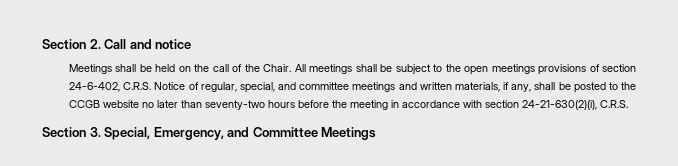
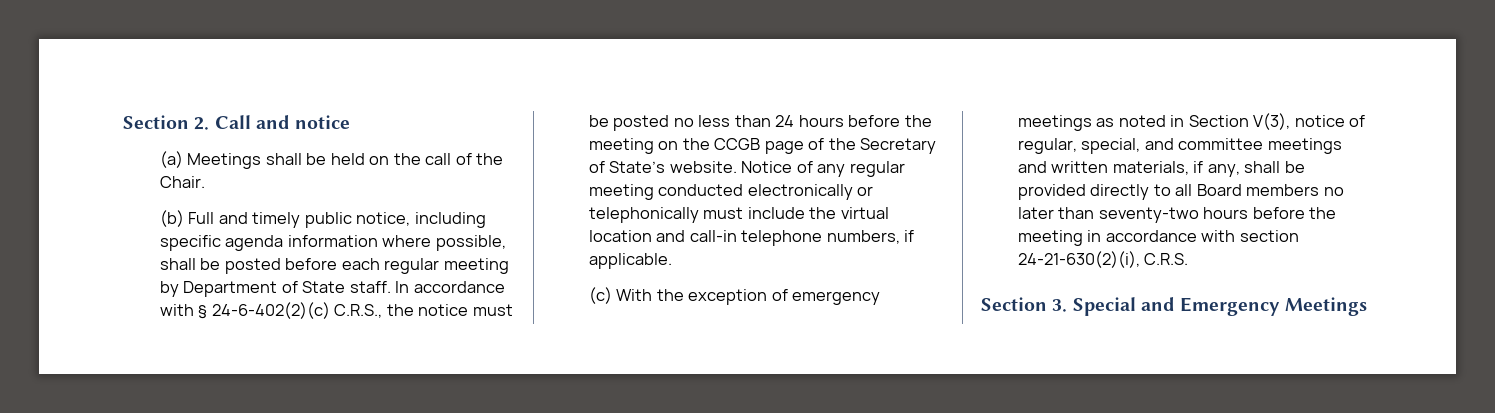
(192, 44) none -> [160,151,184,168] (a)
[294,64,637,75] [69,82,186,92] All meetings shall be subject to the open meetings provisions of section 24-6-402, C.R.S. Notice -> [160,210,486,228] [160,235,506,251] [160,258,509,274] [160,281,505,297] [160,302,513,319] [589,115,932,131] [589,138,937,154] [589,161,905,177] [589,184,874,200] [589,207,889,223] [589,230,915,246] [589,253,673,269] [589,287,881,305] [1018,113,1345,131] // (b) Full and timely public notice, including specific agenda information where possible, shall be posted before each regular meeting by Department of State staff. In accordance with § 24-6-402(2)(c) C.R.S., the notice must be posted no less than 24 hours before the meeting on the CCGB page of the Secretary of State’s website. Notice of any regular meeting conducted electronically or telephonically must include the virtual location and call-in telephone numbers, if applicable. // (c) With the exception of emergency meetings as noted in Section V(3), notice
[573,82,637,93] [69,100,140,108] posted to the CCGB website -> [1018,184,1320,200] provided directly to all Board members
[104,127,318,140] Special, Emergency, and Committee -> [1072,297,1281,316] Special and Emergency

